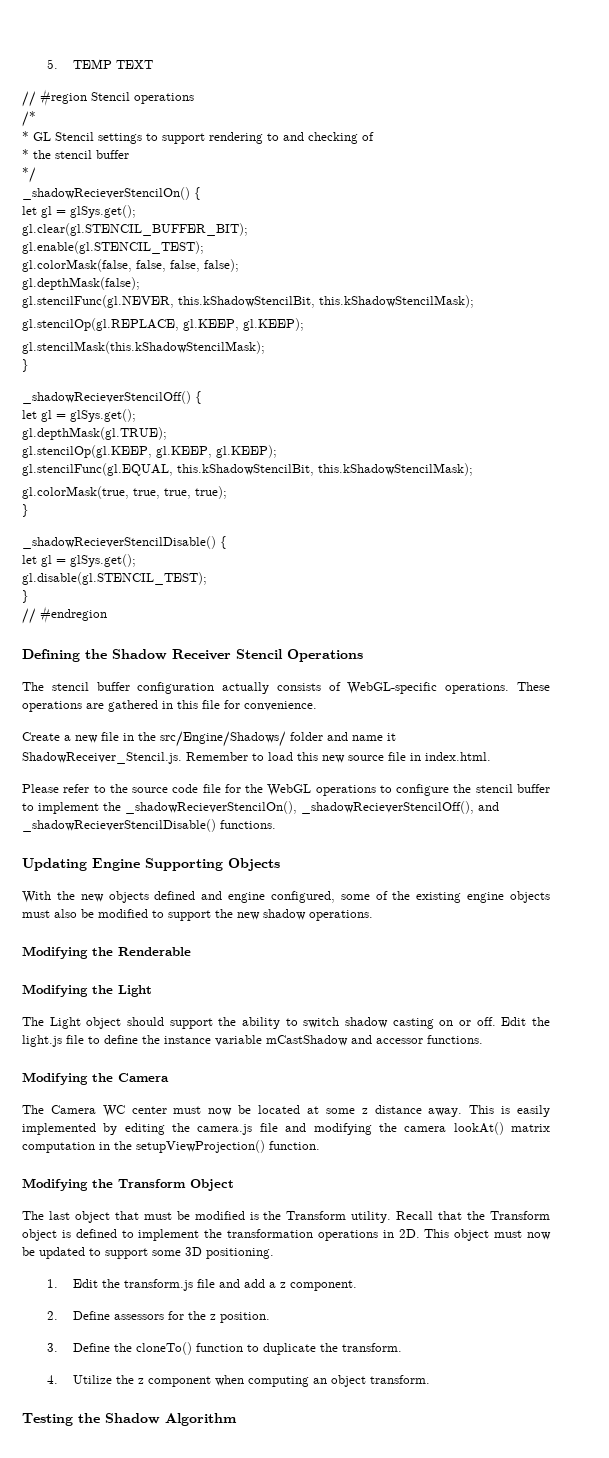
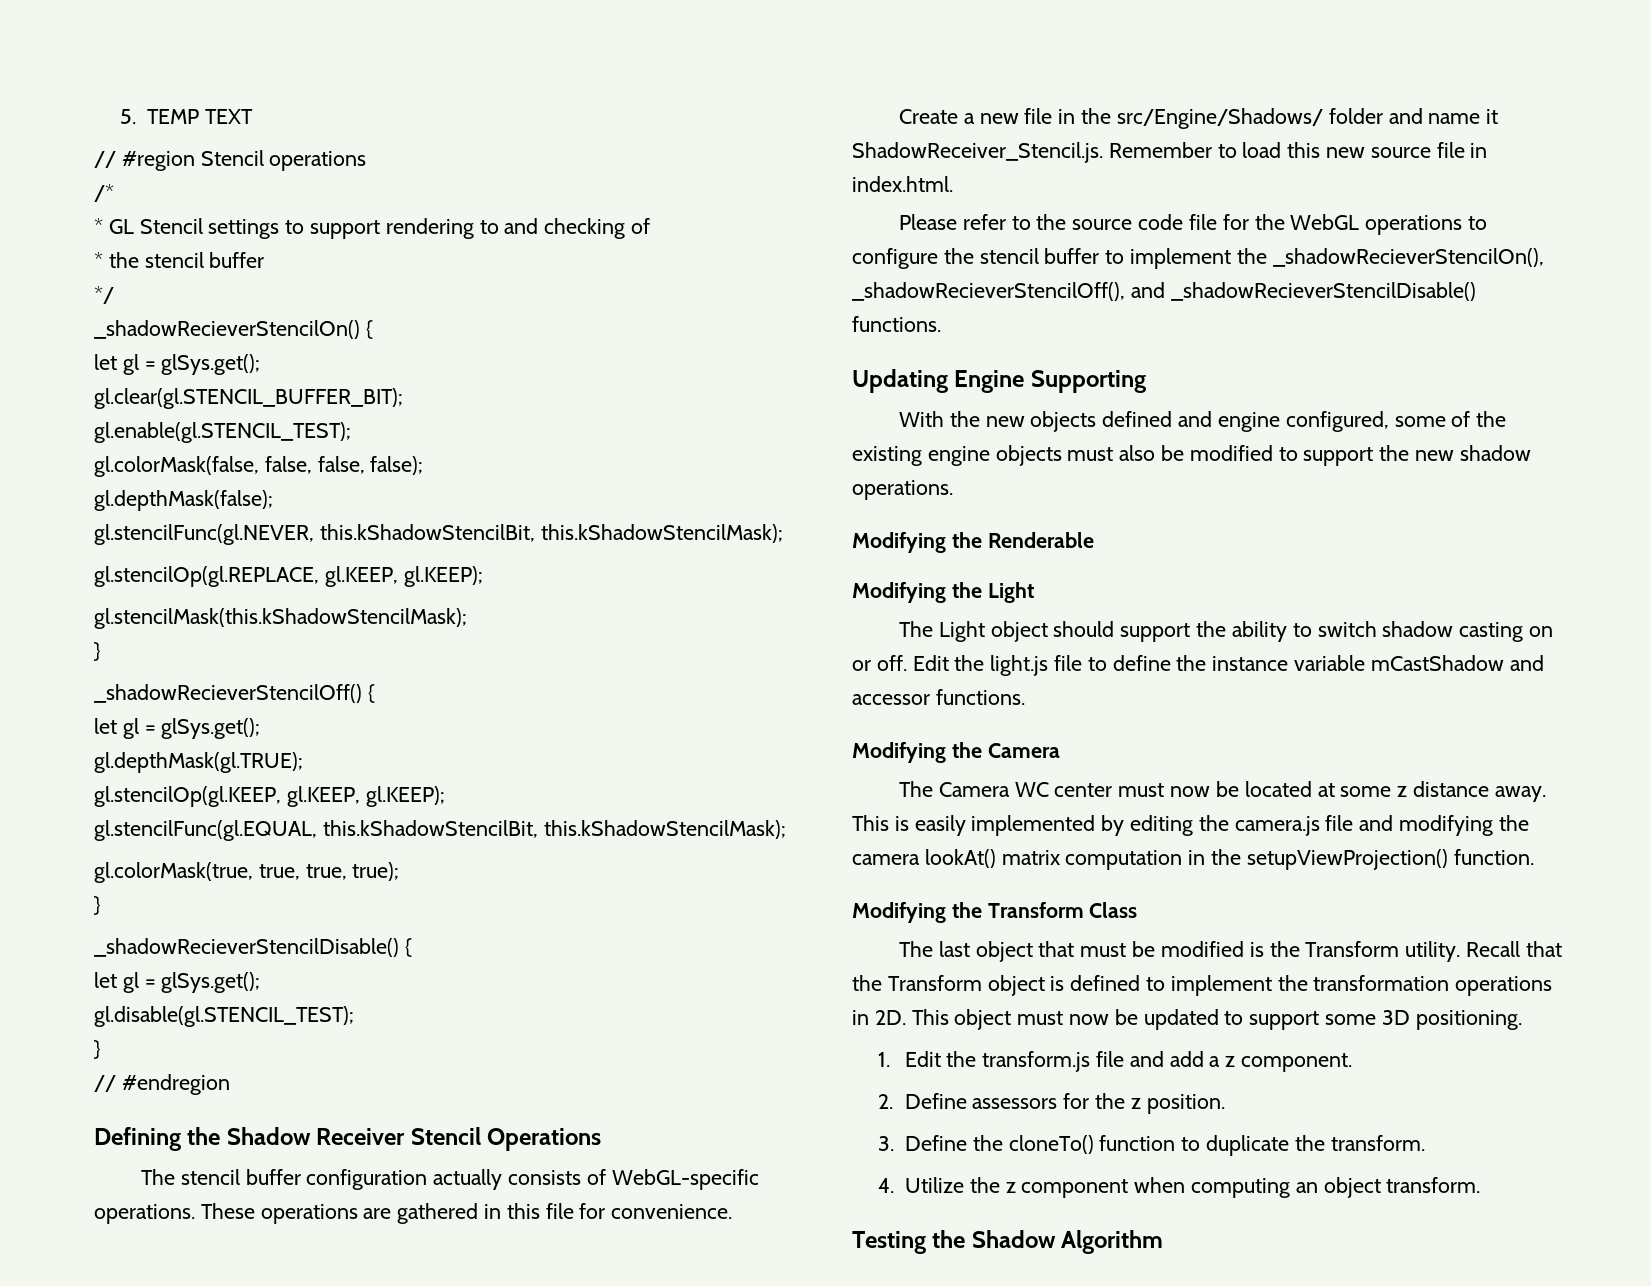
[228,858,280,871] Objects -> (1146, 381) none
[190,1179,234,1191] Object -> [1089,902,1138,918] Class

